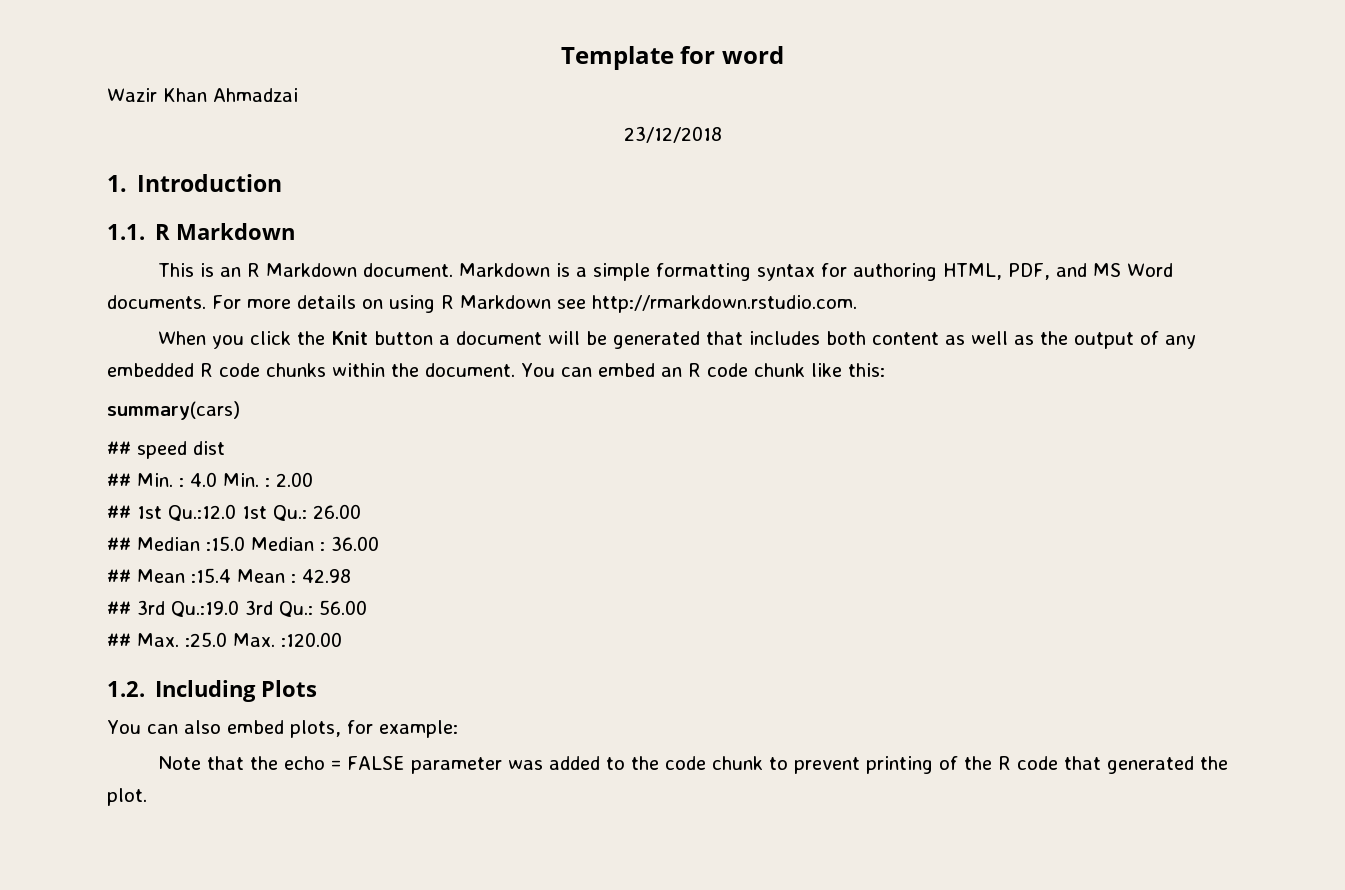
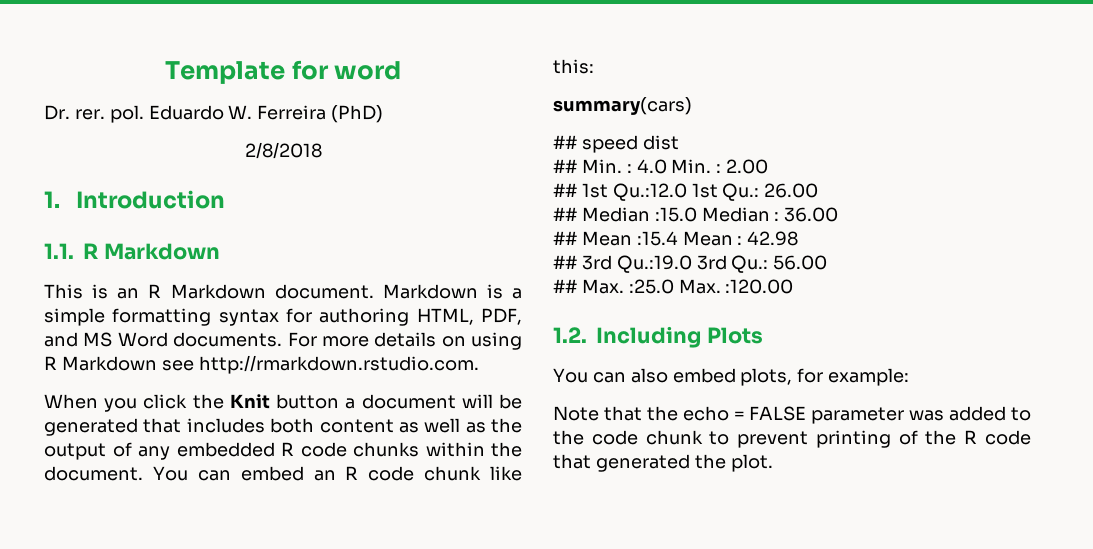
[107,88,298,102] [623,126,722,143] Wazir Khan Ahmadzai // 23/12/2018 -> [44,105,384,123] [244,142,322,159] Dr. rer. pol. Eduardo W. Ferreira (PhD) // 2/8/2018

